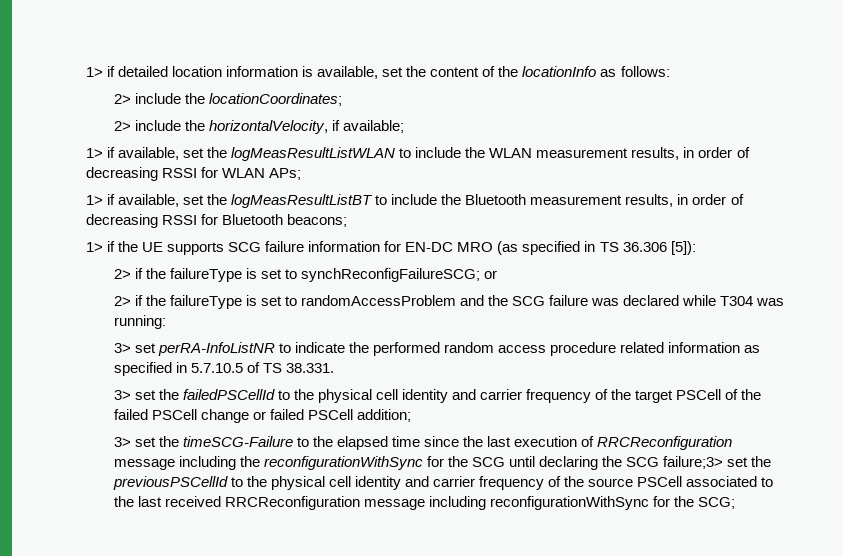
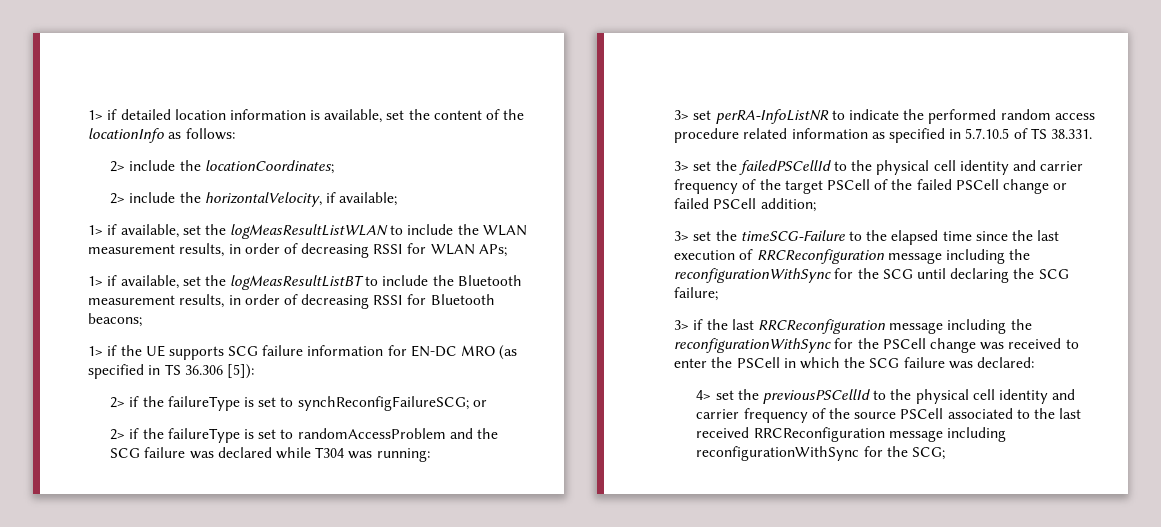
[663,456,724,469] failure;3> -> [674,287,719,301] [674,319,1032,334] [674,338,1079,353] [674,357,1034,369] [696,390,712,400] failure; // 3> if the last RRCReconfiguration message including the reconfigurationWithSync for the PSCell change was received to enter the PSCell in which the SCG failure was declared: // 4>

